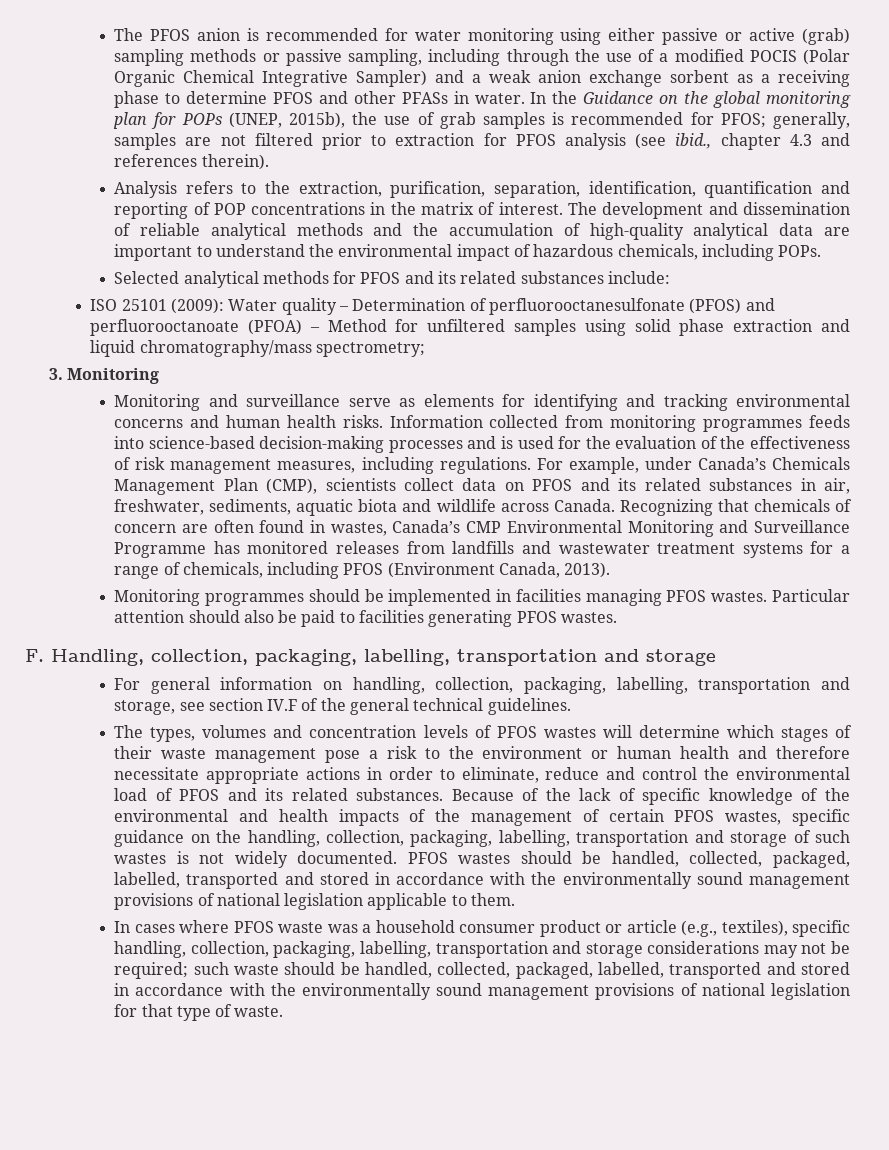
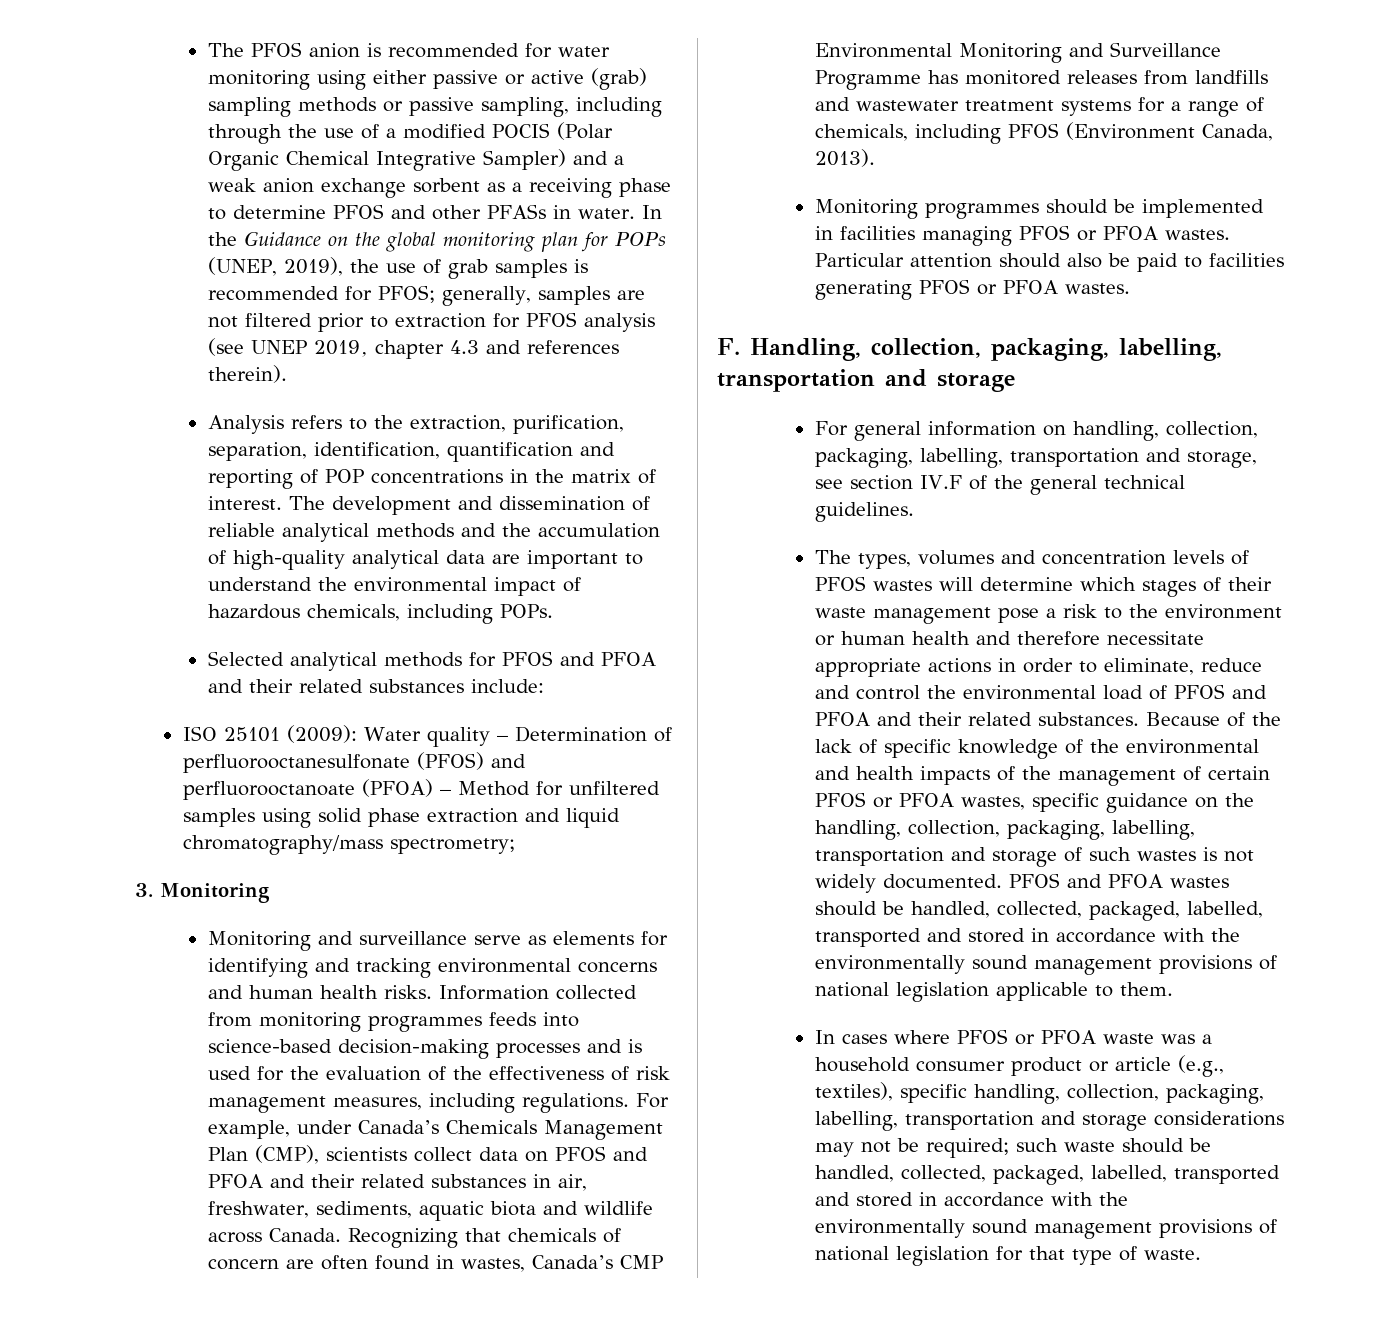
[289,112,346,128] 2015b), -> [283,257,343,276] 2019),
[675,133,712,149] ibid., -> [250,340,368,357] UNEP 2019,
[438,271,457,284] its -> [600,652,656,666] [207,679,293,693] PFOA and their
[618,478,637,491] its -> [207,1174,355,1188] PFOA and their
(707, 596) none -> [1076,226,1158,241] or PFOA
(557, 617) none -> [976,280,1058,295] or PFOA
[265,788,284,801] its -> [814,712,962,726] PFOA and their
(715, 816) none -> [872,793,954,808] or PFOA
(448, 858) none -> [1066,874,1163,888] and PFOA
(274, 927) none -> [1014,1030,1096,1045] or PFOA

